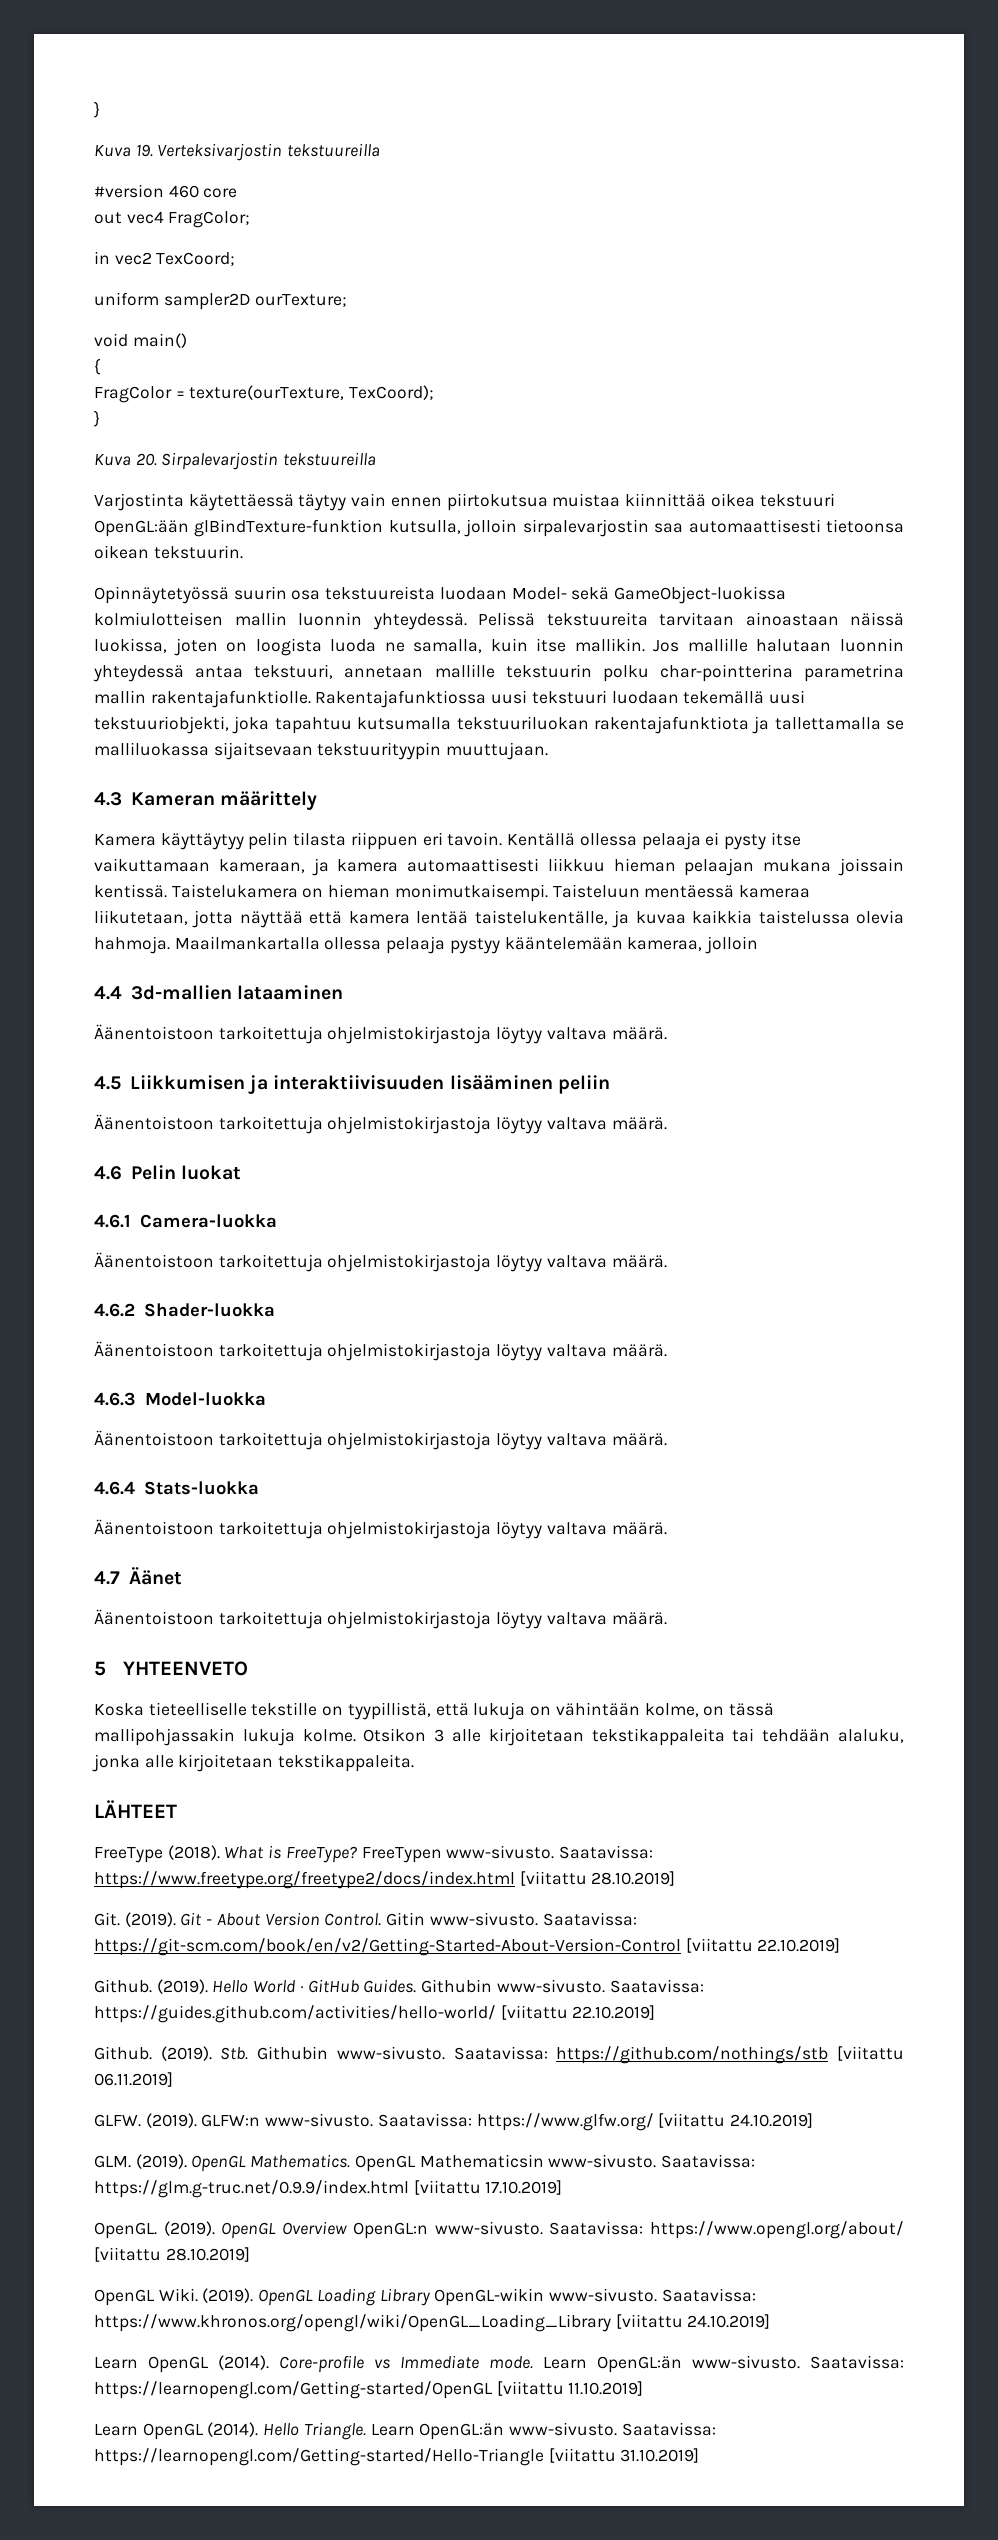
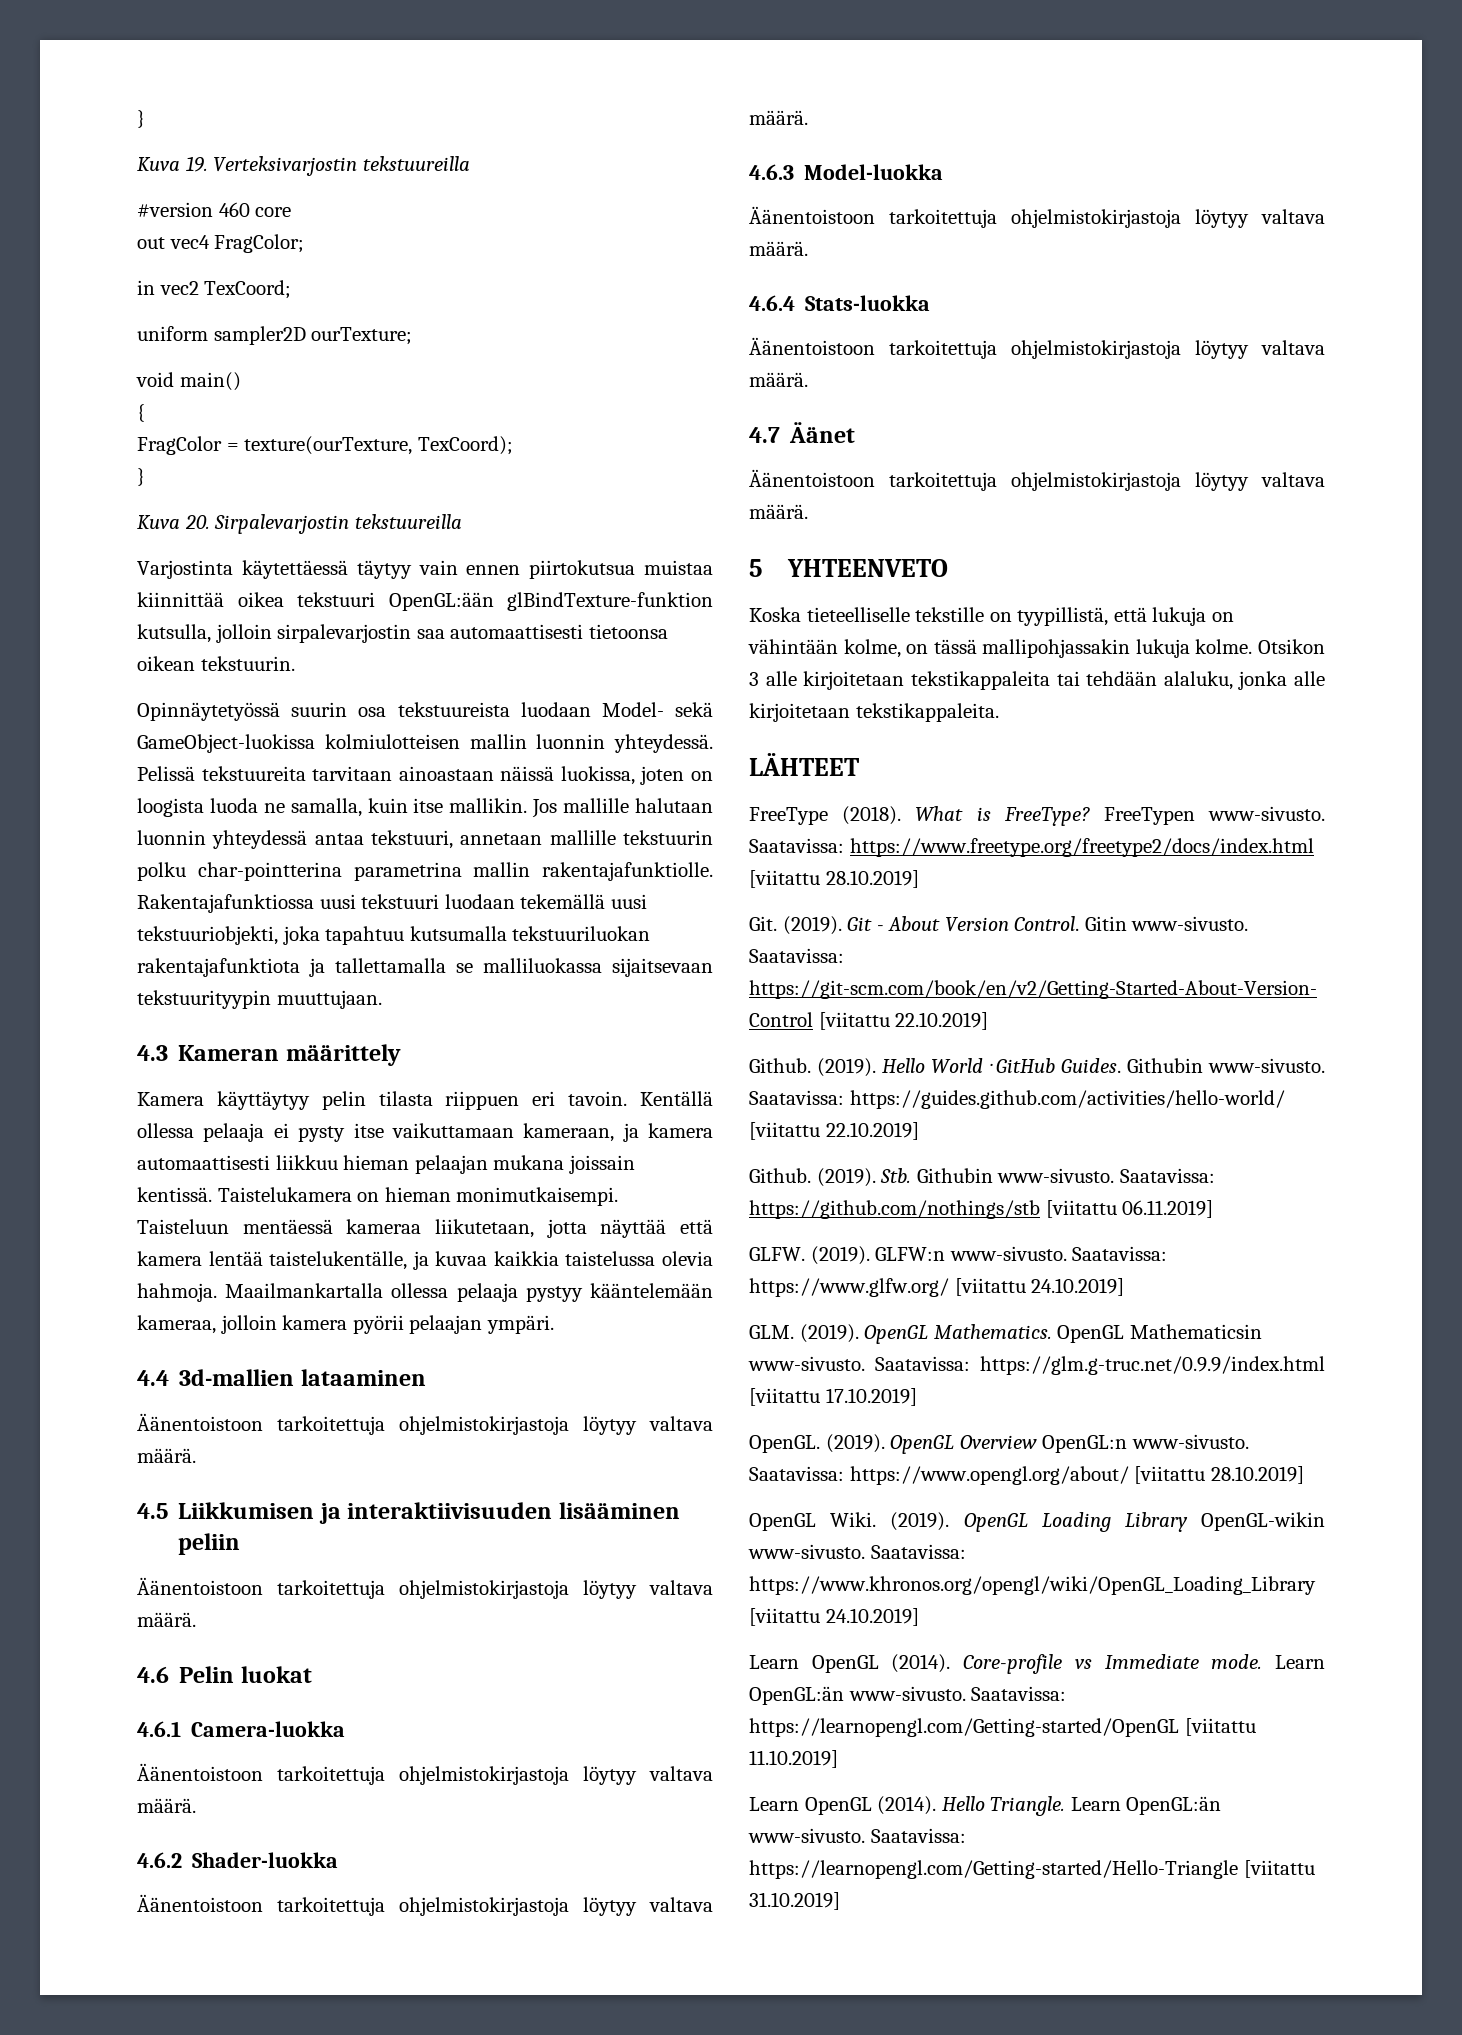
(759, 945) none -> [282,1315,554,1334] kamera pyörii pelaajan ympäri.

